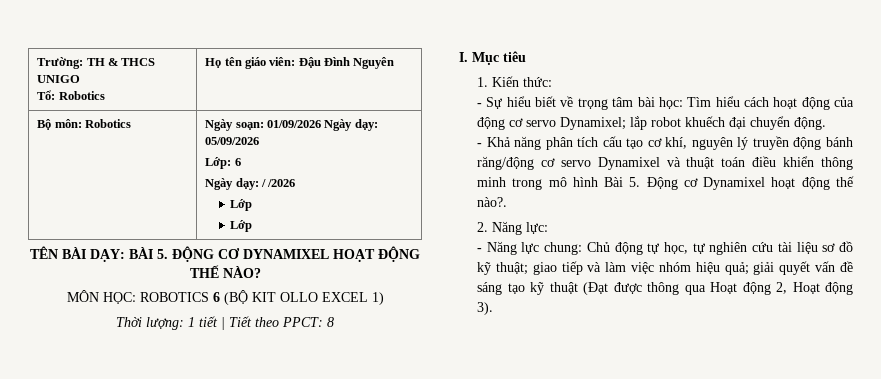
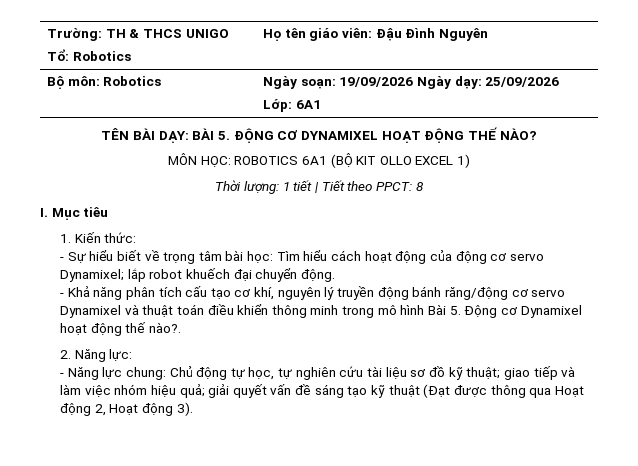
[266,119,378,131] [205,137,260,145] 01/09/2026 Ngày dạy: 05/09/2026 -> [339,76,560,89] 19/09/2026 Ngày dạy: 25/09/2026
[234,158,241,166] [205,178,296,190] [229,199,252,211] [229,220,252,232] 6 // Ngày dạy: / /2026 // Lớp // Lớp -> [295,100,321,109] 6A1
[212,292,220,302] 6 -> [301,156,327,165] 6A1

